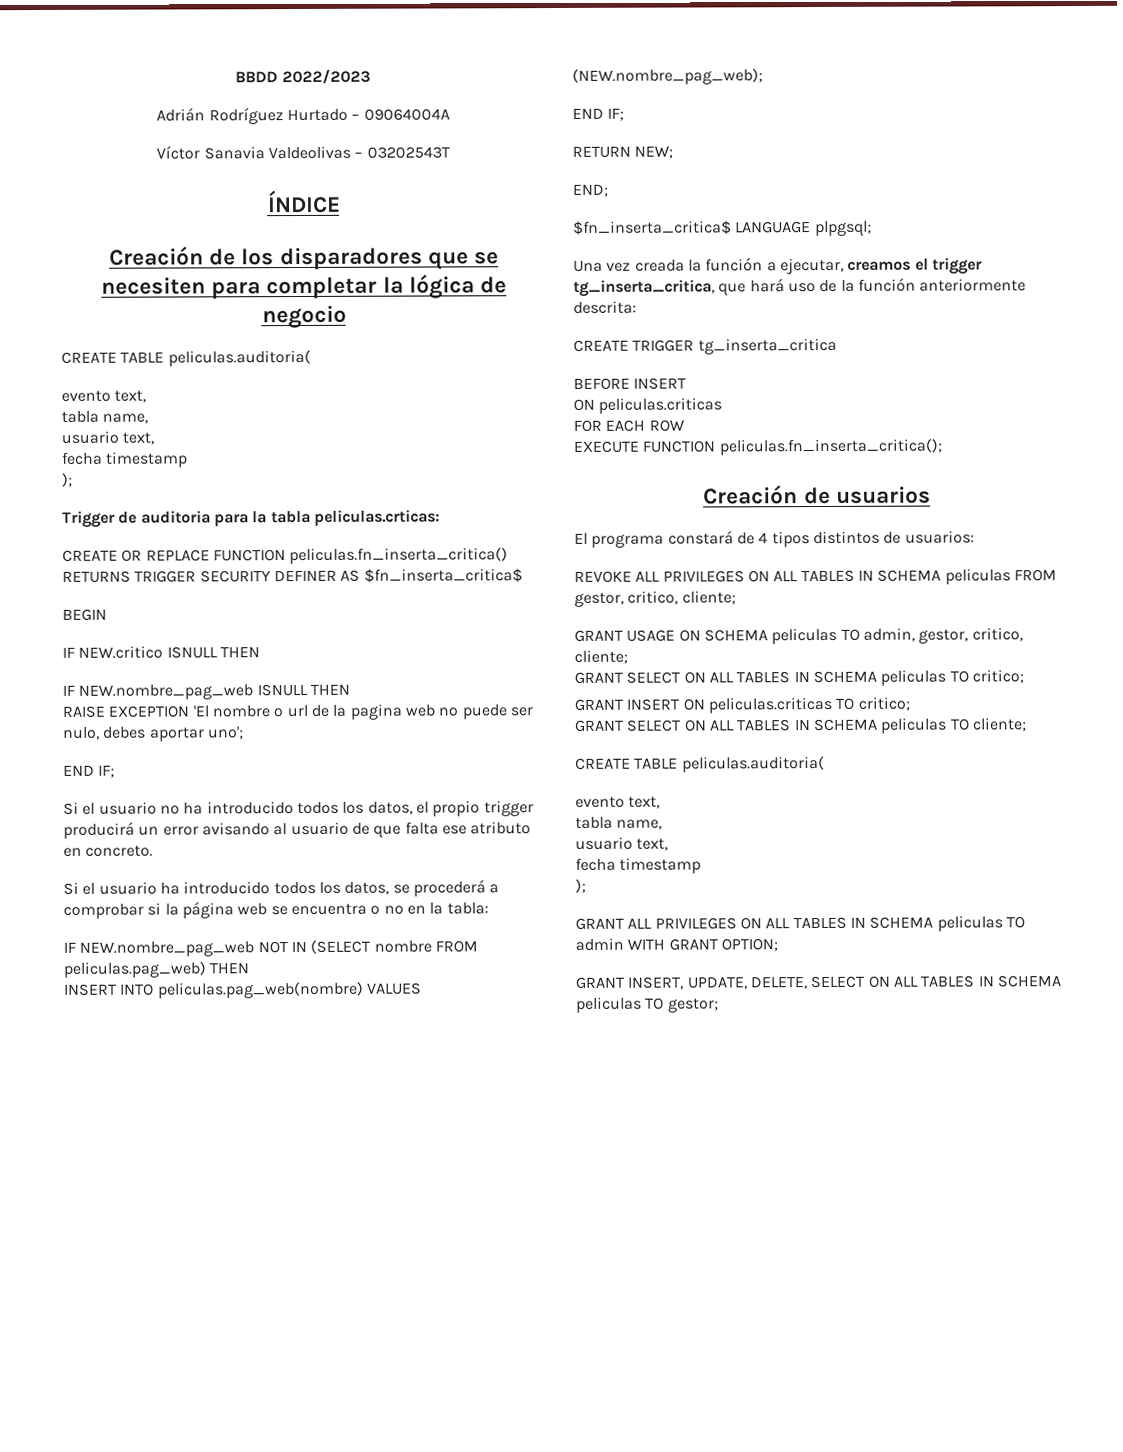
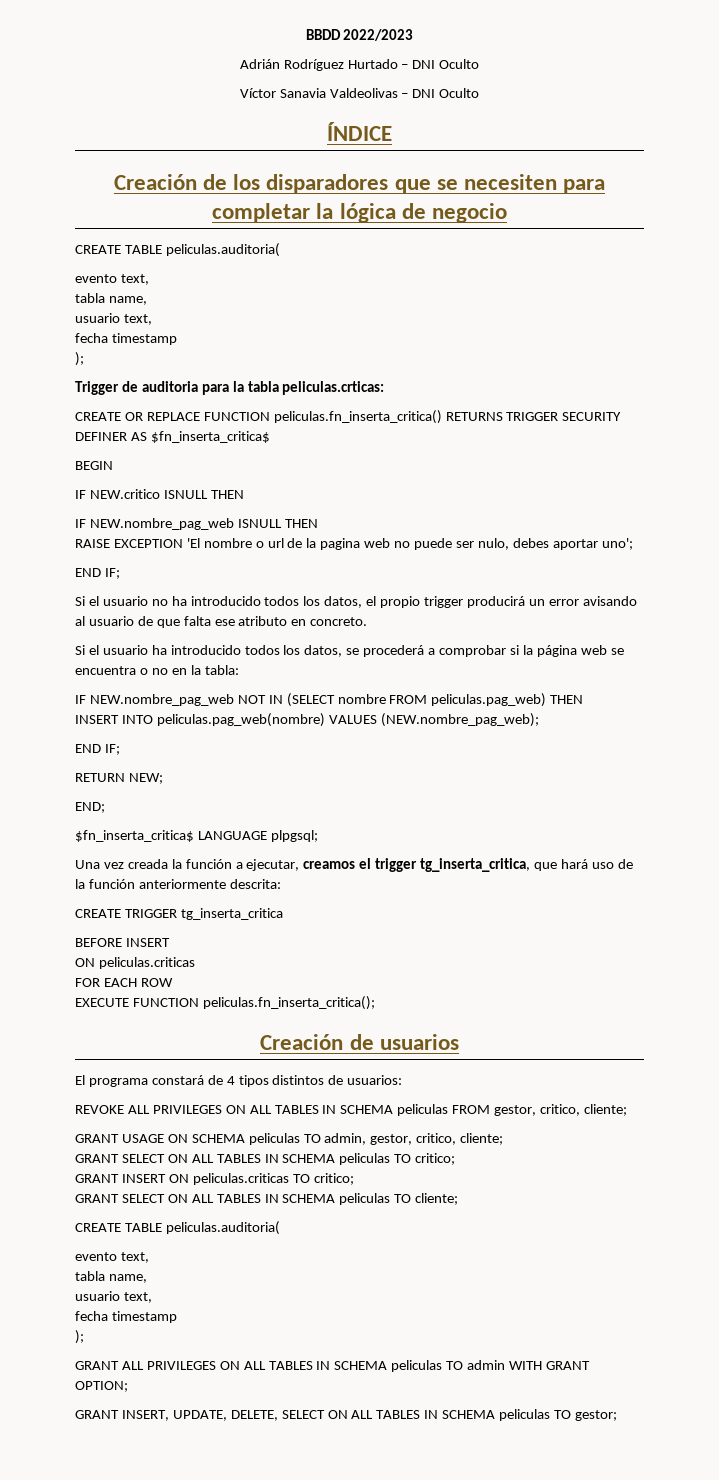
[363,108,450,121] 09064004A -> [412,59,480,69] DNI Oculto
[366,146,450,159] 03202543T -> [412,88,480,98] DNI Oculto

